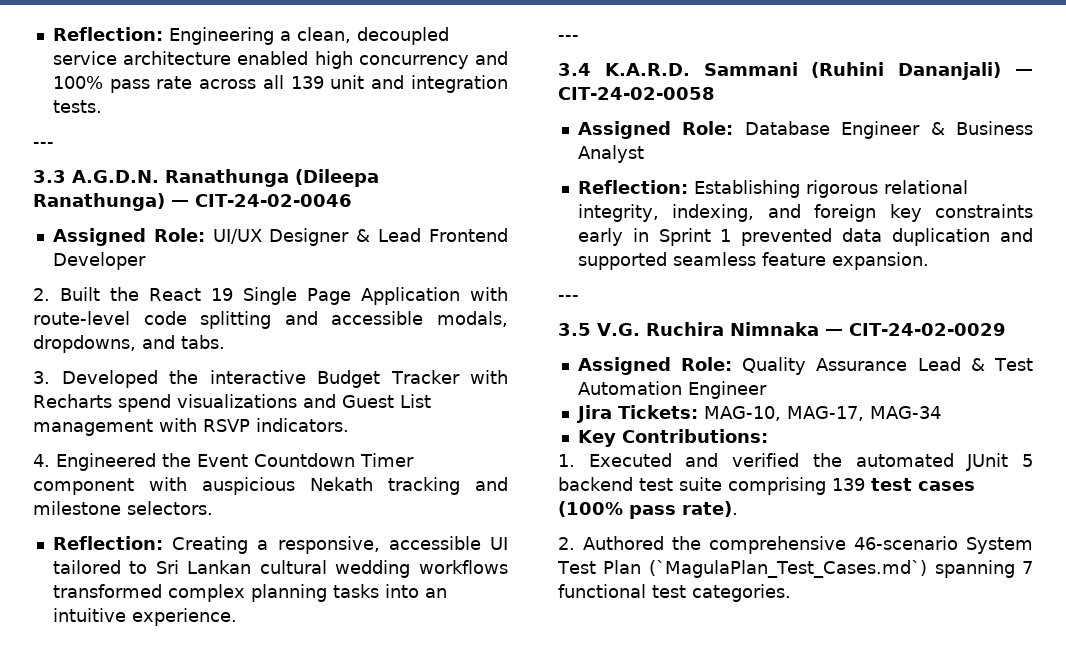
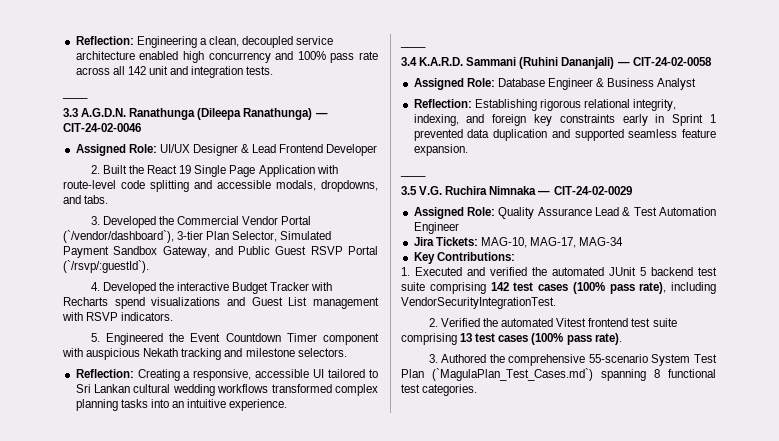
[290,76,324,89] 139 -> [127,66,146,75] 142
[33,142,54,148] --- -> [62,96,88,99] ____
(199, 377) none -> [177,216,312,225] [63,230,332,243] [63,246,378,258] [63,260,149,273] [90,282,175,294] Commercial Vendor Portal (`/vendor/dashboard`), 3-tier Plan Selector, Simulated Payment Sandbox Gateway, and Public Guest RSVP Portal (`/rsvp/:guestId`). // 4. Developed the
[33,454,50,467] 4. -> [90,333,100,342] 5.
[558,35,579,41] --- -> [400,45,426,48] ____
[558,295,579,301] --- -> [400,174,426,177] ____
[832,478,865,491] 139 -> [490,282,716,294] [401,297,556,309] [428,318,677,327] [401,333,473,345] 142 test cases (100% pass rate), including VendorSecurityIntegrationTest. // 2. Verified the automated Vitest frontend test suite comprising 13
[558,537,575,550] 2. -> [428,354,438,363] 3.
[854,536,958,550] 46-scenario -> [588,354,648,363] 55-scenario
[1022,561,1033,574] 7 -> [654,369,660,378] 8

